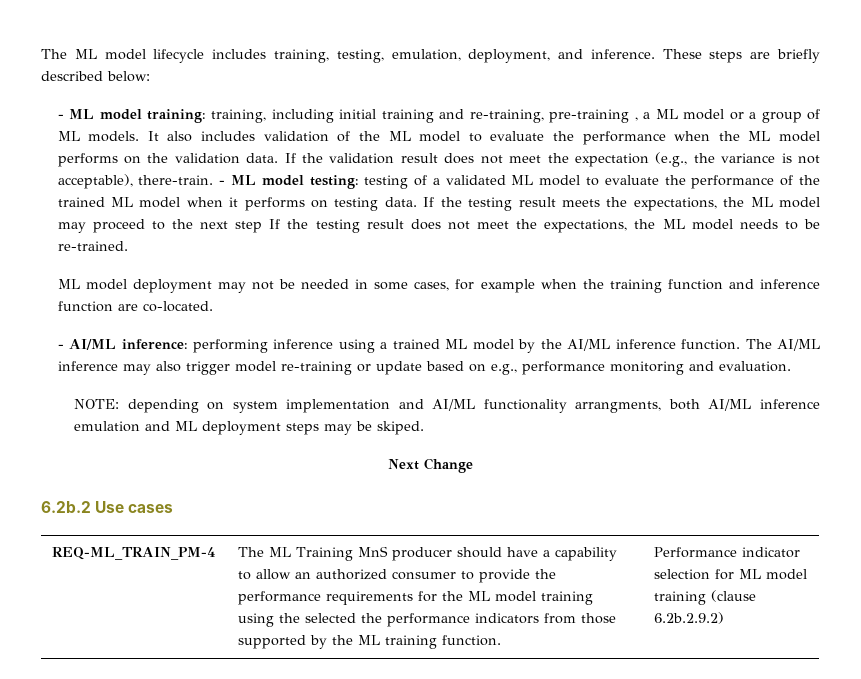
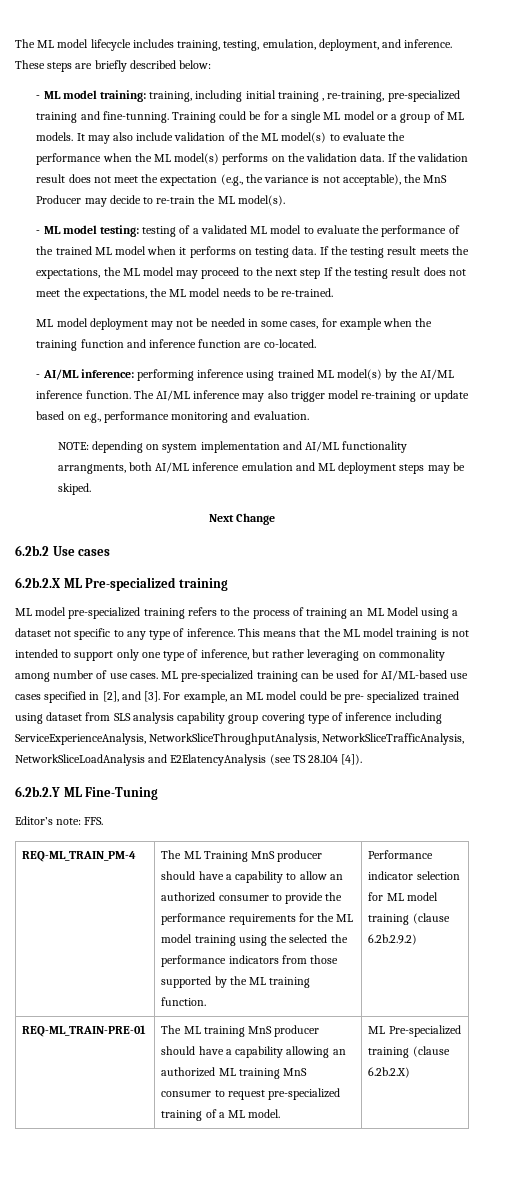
[439,109,651,123] and re-training, pre-training , a -> [322,90,460,102] [36,111,322,123] , re-training, pre-specialized training and fine-tunning. Training could be for a single
[167,131,256,142] also includes -> [87,132,174,144] may also include
[419,131,461,142] model -> [281,132,327,143] model(s)
[779,131,820,142] model -> [174,153,220,164] model(s)
[138,175,214,185] there-train. -> [404,174,448,183] [36,195,285,207] the MnS Producer may decide to re-train the ML model(s). //
[380,339,514,350] a trained ML model -> [277,369,383,380] trained ML model(s)
(174, 508) none -> [15,577,228,591] [15,607,459,619] [15,628,469,640] [15,649,445,661] [15,670,469,682] [15,691,459,703] [15,712,442,724] [15,733,465,745] [15,754,363,766] [15,786,159,800] [15,816,104,825] // 6.2b.2.X ML Pre-specialized training // ML model pre-specialized training refers to the process of training an ML Model using a dataset not specific to any type of inference. This means that the ML model training is not intended to support only one type of inference, but rather leveraging on commonality among number of use cases. ML pre-specialized training can be used for AI/ML-based use cases specified in [2], and [3]. For example, an ML model could be pre- specialized trained using dataset from SLS analysis capability group covering type of inference including ServiceExperienceAnalysis, NetworkSliceThroughputAnalysis, NetworkSliceTrafficAnalysis, NetworkSliceLoadAnalysis and E2ElatencyAnalysis (see TS 28.104 [4]). // 6.2b.2.Y ML Fine-Tuning // Editor’s note: FFS.
(724, 618) none -> [22,1025,147,1037] [161,1025,320,1037] [161,1046,346,1058] [161,1067,308,1079] [161,1088,341,1100] [161,1109,281,1121] [368,1025,461,1037] [368,1046,450,1058] [368,1067,411,1078] // REQ-ML_TRAIN-PRE-01 | The ML training MnS producer should have a capability allowing an authorized ML training MnS consumer to request pre-specialized training of a ML model. | ML Pre-specialized training (clause 6.2b.2.X)

